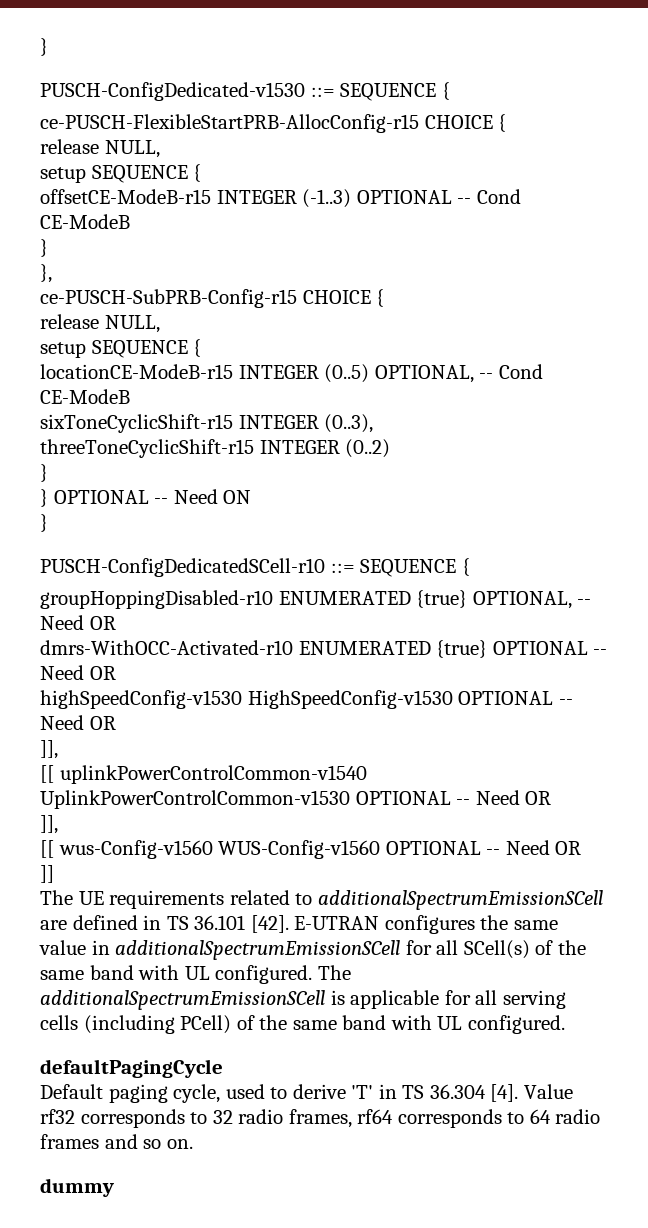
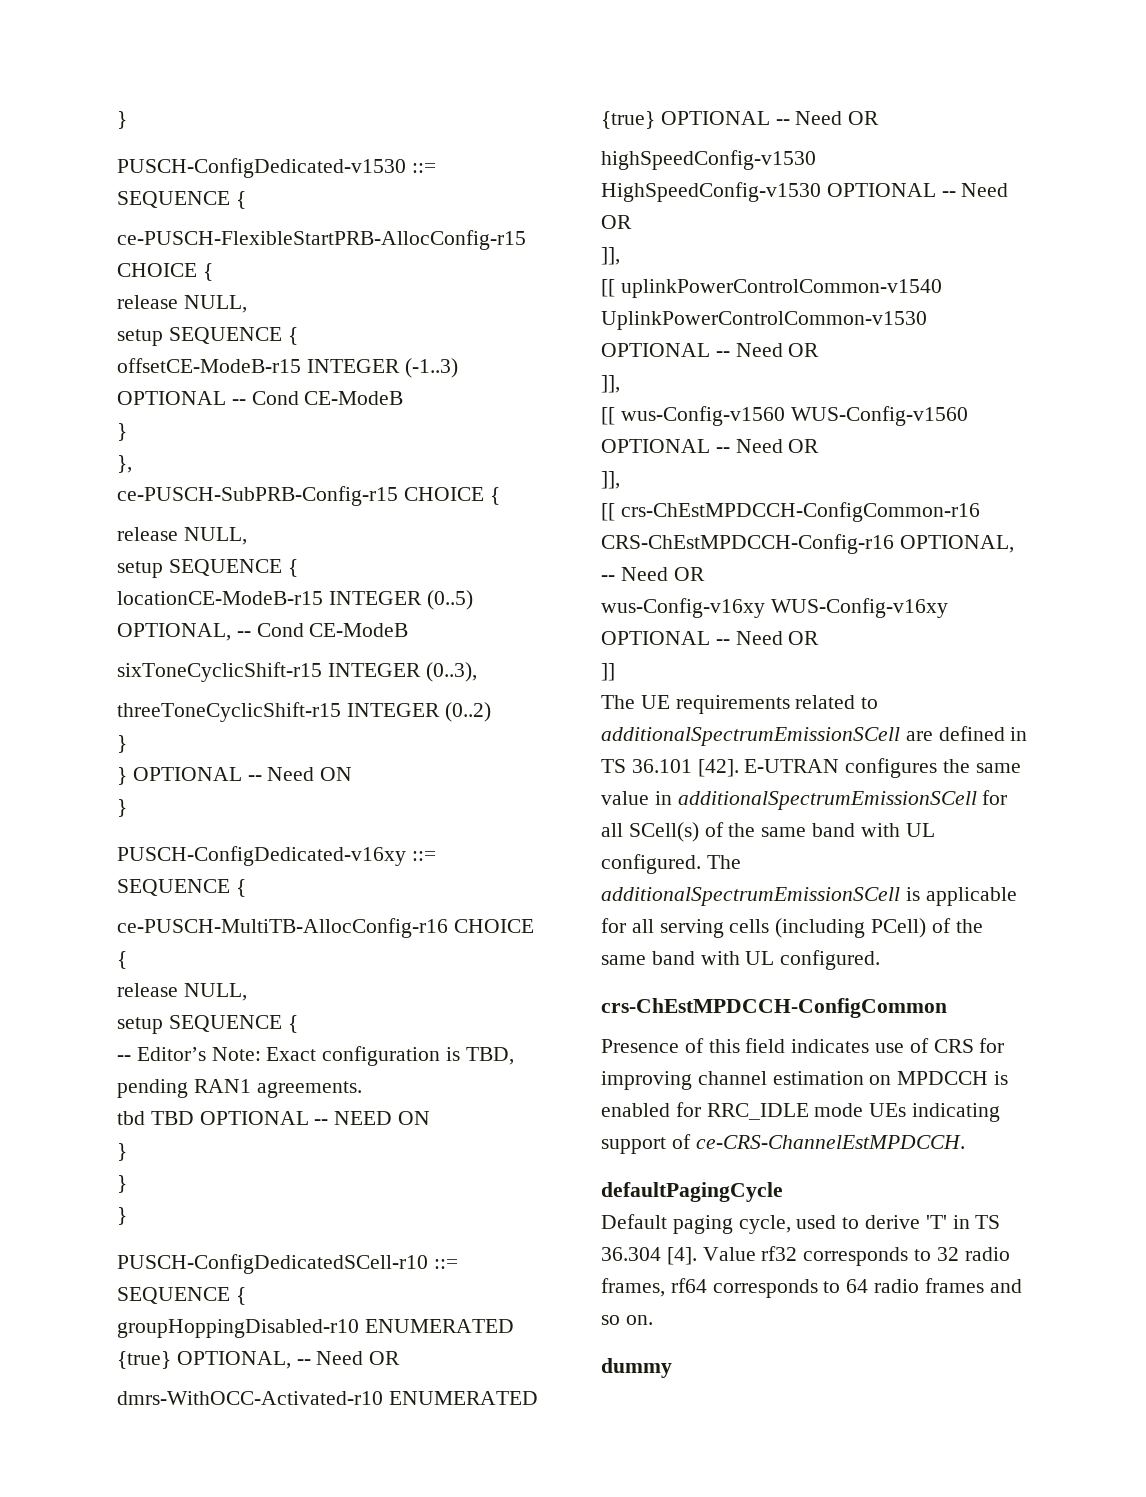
(48, 523) none -> [117,846,436,866] [117,879,246,897] [117,918,534,938] [117,951,127,969] [117,983,247,1001] [117,1015,298,1034] [117,1046,514,1066] [117,1079,362,1098] [117,1111,431,1125] [117,1143,127,1161] [117,1175,127,1193] [117,1207,127,1225] // PUSCH-ConfigDedicated-v16xy ::= SEQUENCE { // ce-PUSCH-MultiTB-AllocConfig-r16 CHOICE { // release NULL, // setup SEQUENCE { // -- Editor’s Note: Exact configuration is TBD, pending RAN1 agreements. // tbd TBD OPTIONAL -- NEED ON // } // } // }
(582, 848) none -> [601,471,620,489] [601,502,980,522] [601,534,1014,554] [601,567,705,581] [601,598,948,618] [601,631,820,645] // ]], // [[ crs-ChEstMPDCCH-ConfigCommon-r16 CRS-ChEstMPDCCH-Config-r16 OPTIONAL, -- Need OR // wus-Config-v16xy WUS-Config-v16xy OPTIONAL -- Need OR
(565, 1024) none -> [601,998,947,1018] [601,1038,1005,1053] [601,1071,1009,1090] [601,1102,1001,1122] [601,1134,965,1154] // crs-ChEstMPDCCH-ConfigCommon // Presence of this field indicates use of CRS for improving channel estimation on MPDCCH is enabled for RRC_IDLE mode UEs indicating support of ce-CRS-ChannelEstMPDCCH.

